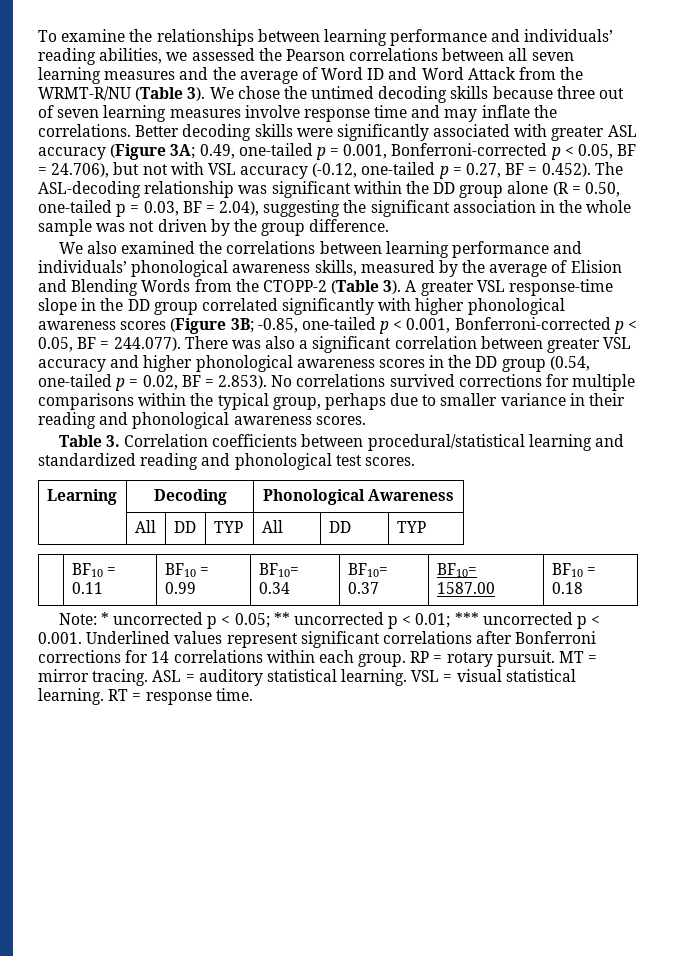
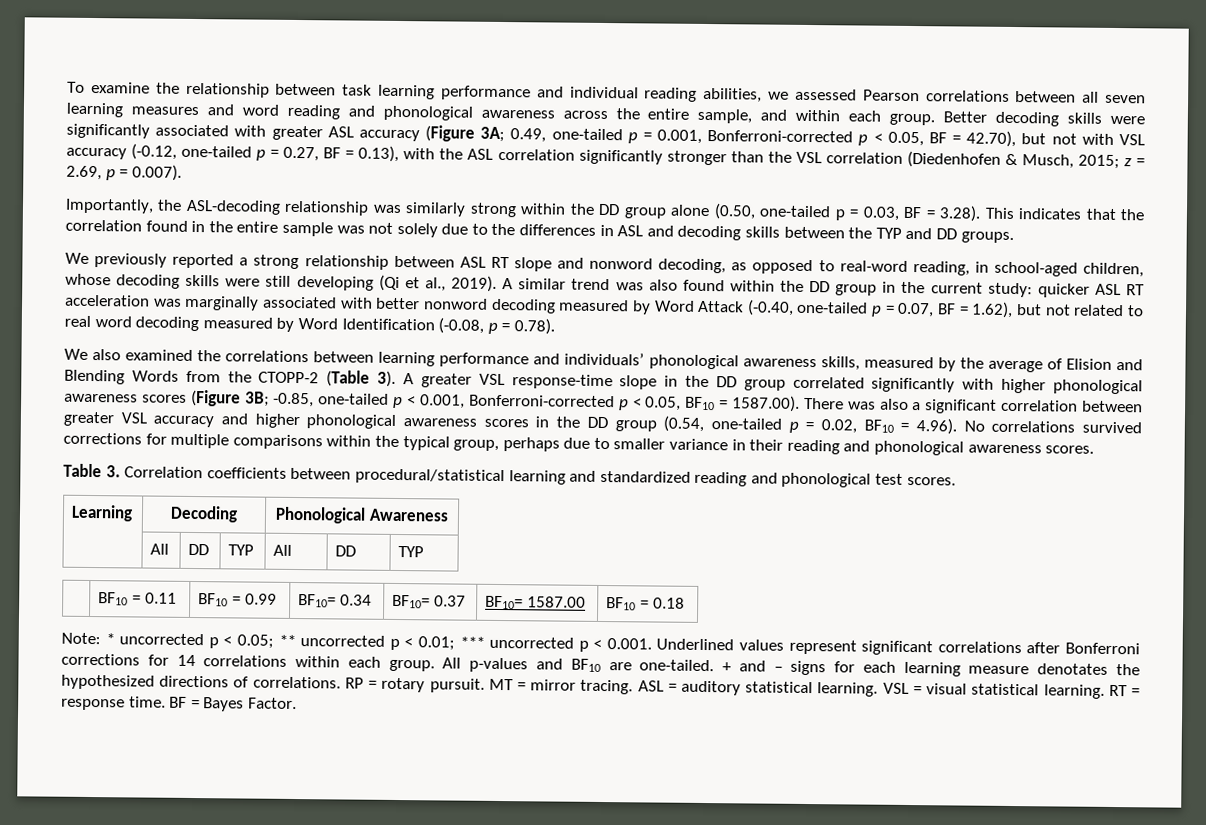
[156,29,614,46] relationships between learning performance and individuals’ -> [185,82,639,101] relationship between task learning performance and individual
[258,48,282,61] the -> (857, 94) none
[212,67,584,84] [38,86,625,103] [38,105,557,122] [38,124,131,137] the average of Word ID and Word Attack from the WRMT-R/NU (Table 3). We chose the untimed decoding skills because three out of seven learning measures involve response time and may inflate the correlations. -> [241,104,936,126] word reading and phonological awareness across the entire sample, and within each group.
[51,163,110,178] 24.706), -> [966,130,1017,148] 42.70),
[541,162,623,177] 0.452). The -> [358,145,1145,170] [66,164,182,181] [65,198,183,214] 0.13), with the ASL correlation significantly stronger than the VSL correlation (Diedenhofen & Musch, 2015; z = 2.69, p = 0.007). // Importantly, the
[271,181,351,198] significant -> [405,202,517,218] similarly strong
[552,182,621,197] (R = 0.50, -> [713,203,756,220] (0.50,
[219,200,632,217] 2.04), suggesting the significant association in the whole -> [939,205,1146,222] [65,219,279,233] 3.28). This indicates that the correlation found in the entire
[157,219,390,236] driven by the group difference. -> [396,222,1014,244] [65,252,1145,278] [65,273,1145,298] [65,294,1145,319] [64,315,555,335] solely due to the differences in ASL and decoding skills between the TYP and DD groups. // We previously reported a strong relationship between ASL RT slope and nonword decoding, as opposed to real-word reading, in school-aged children, whose decoding skills were still developing (Qi et al., 2019). A similar trend was also found within the DD group in the current study: quicker ASL RT acceleration was marginally associated with better nonword decoding measured by Word Attack (-0.40, one-tailed p = 0.07, BF = 1.62), but not related to real word decoding measured by Word Identification (-0.08, p = 0.78).
[77,337,181,351] BF = 244.077). -> [685,395,800,412] BF10 = 1587.00).
[181,375,268,389] BF = 2.853). -> [863,418,957,435] BF10 = 4.96).
(407, 660) none -> [442,657,1140,677] [61,674,341,690] All p-values and BF10 are one-tailed. + and – signs for each learning measure denotates the hypothesized directions of correlations.
(253, 694) none -> [169,696,297,712] BF = Bayes Factor.

